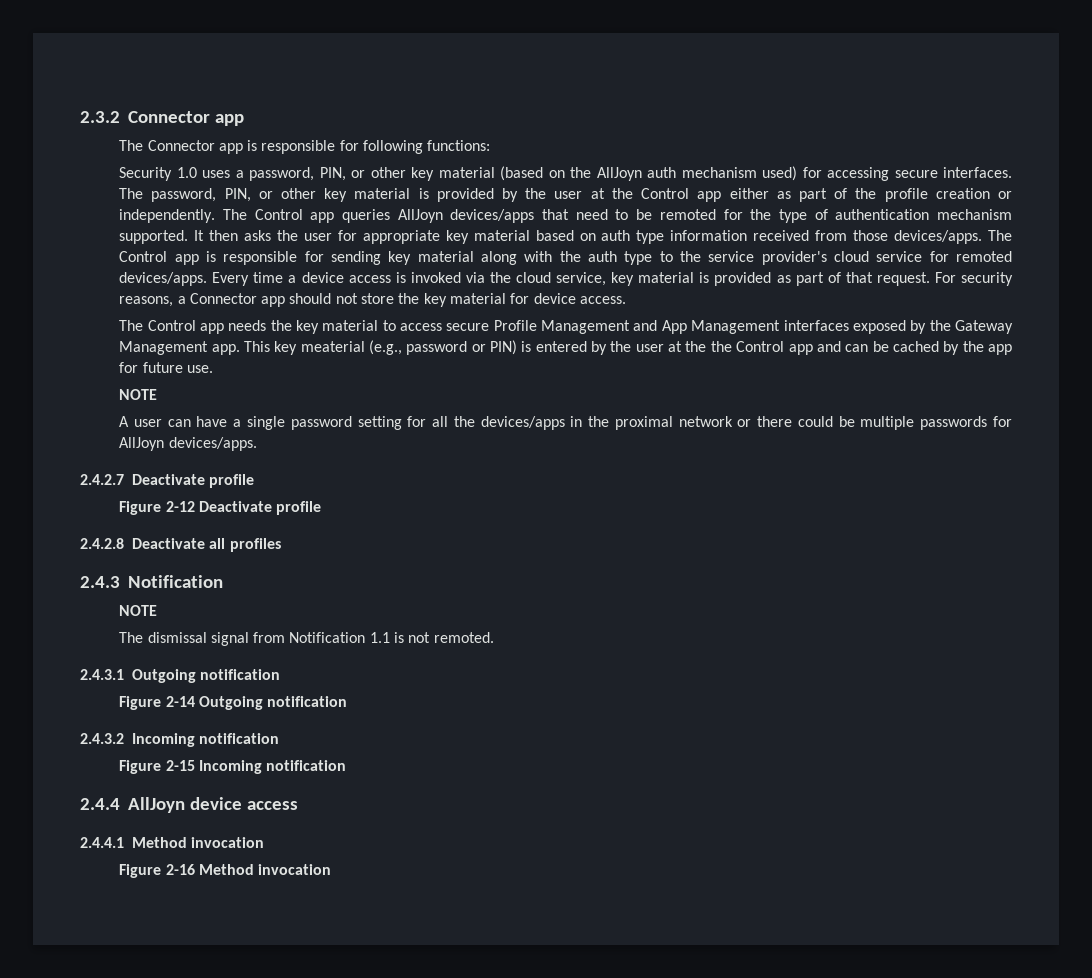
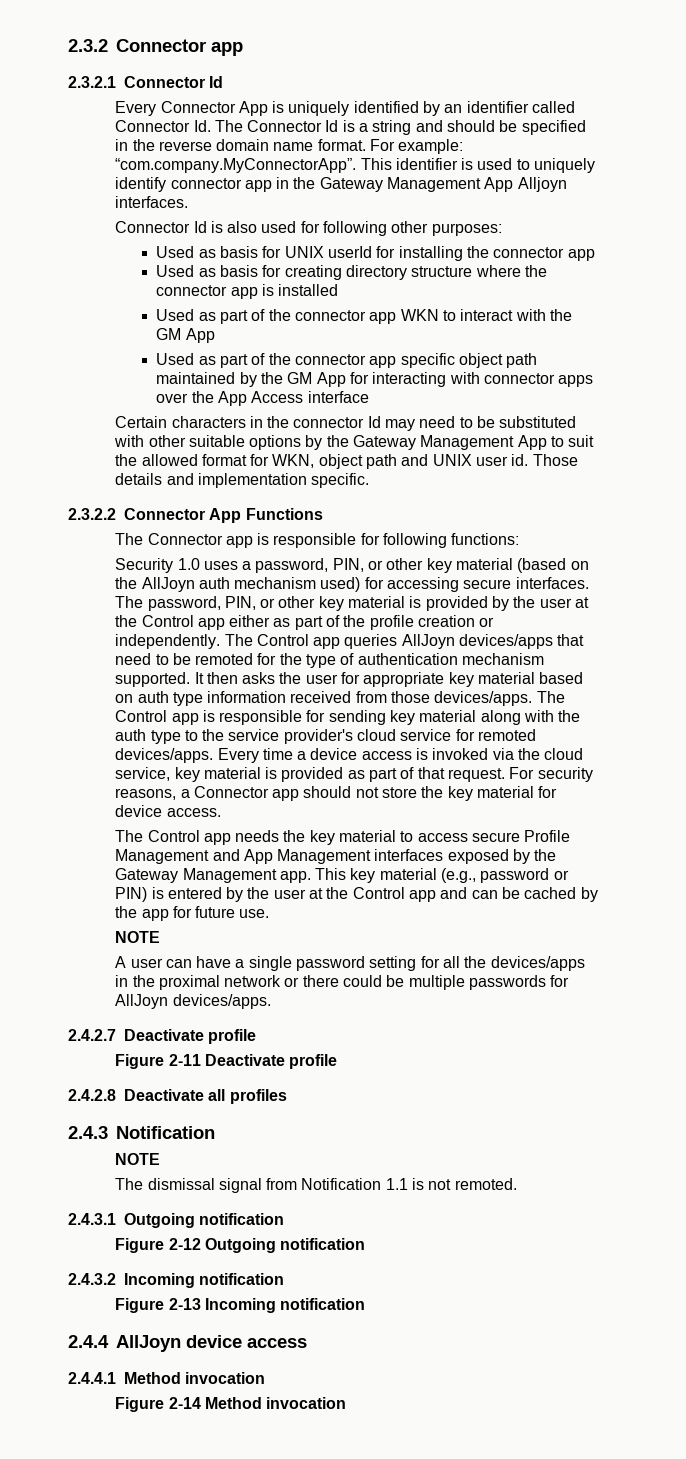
(244, 120) none -> [68,76,224,88] [115,101,576,116] [115,120,586,135] [115,139,464,154] [115,158,596,173] [115,177,567,192] [115,196,189,208] [115,221,502,236] [156,246,595,261] [156,265,547,280] [156,284,339,299] [156,309,572,324] [156,328,215,343] [156,353,538,368] [156,372,594,387] [156,391,369,406] [115,416,577,431] [114,435,595,450] [115,454,578,469] [115,473,370,488] [68,508,323,523] // 2.3.2.1 Connector Id // Every Connector App is uniquely identified by an identifier called Connector Id. The Connector Id is a string and should be specified in the reverse domain name format. For example: “com.company.MyConnectorApp”. This identifier is used to uniquely identify connector app in the Gateway Management App Alljoyn interfaces. // Connector Id is also used for following other purposes: // Used as basis for UNIX userId for installing the connector app // Used as basis for creating directory structure where the connector app is installed // Used as part of the connector app WKN to interact with the GM App // Used as part of the connector app specific object path maintained by the GM App for interacting with connector apps over the App Access interface // Certain characters in the connector Id may need to be substituted with other suitable options by the Gateway Management App to suit the allowed format for WKN, object path and UNIX user id. Those details and implementation specific. // 2.3.2.2 Connector App Functions
[300,341,365,352] meaterial -> [379,868,437,880] material
[710,341,732,352] the -> (349, 893) none
[165,501,195,512] 2-12 -> [168,1054,201,1066] 2-11
[165,696,195,707] 2-14 -> [168,1238,201,1250] 2-12
[165,760,195,771] 2-15 -> [168,1298,201,1310] 2-13
[165,864,195,875] 2-16 -> [168,1397,201,1409] 2-14

